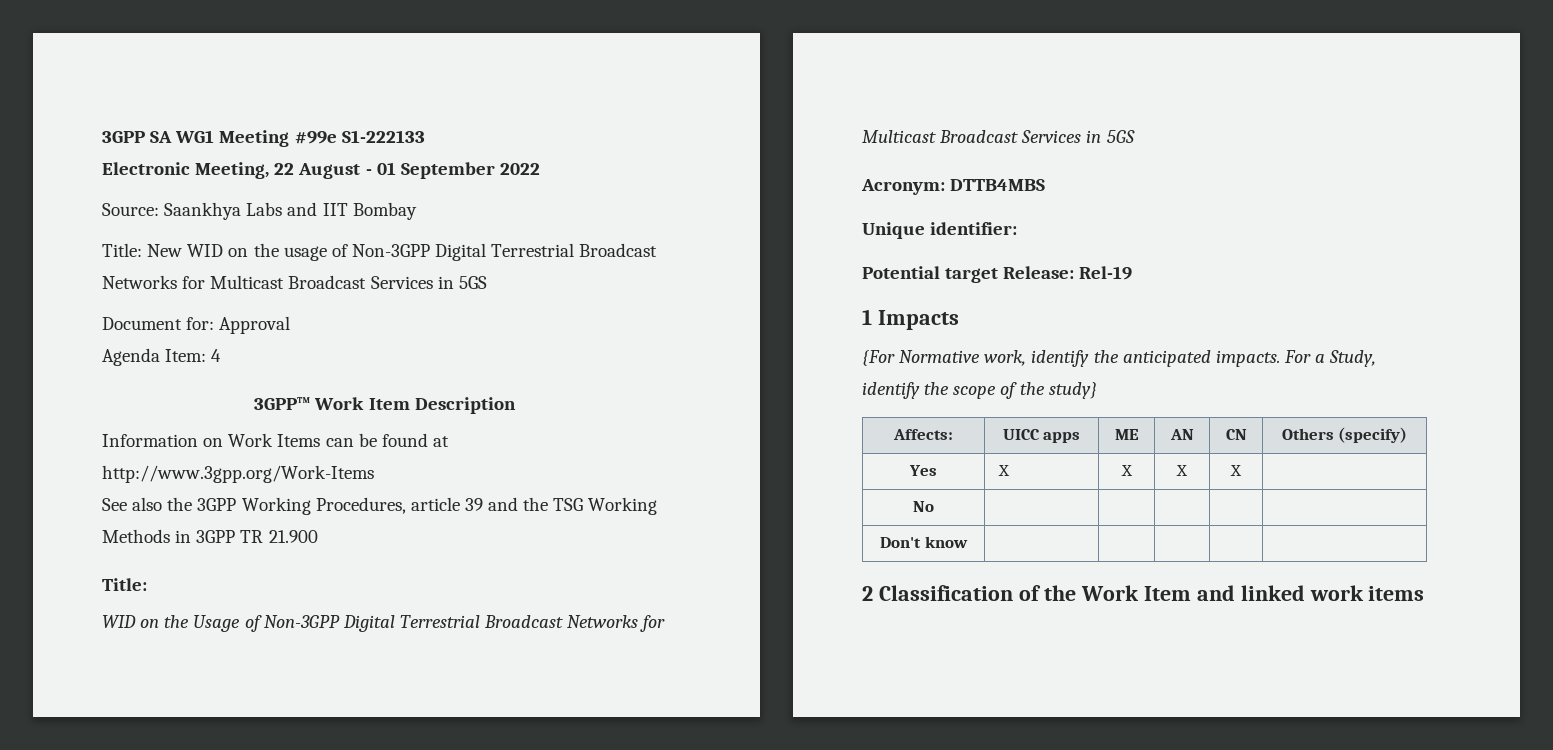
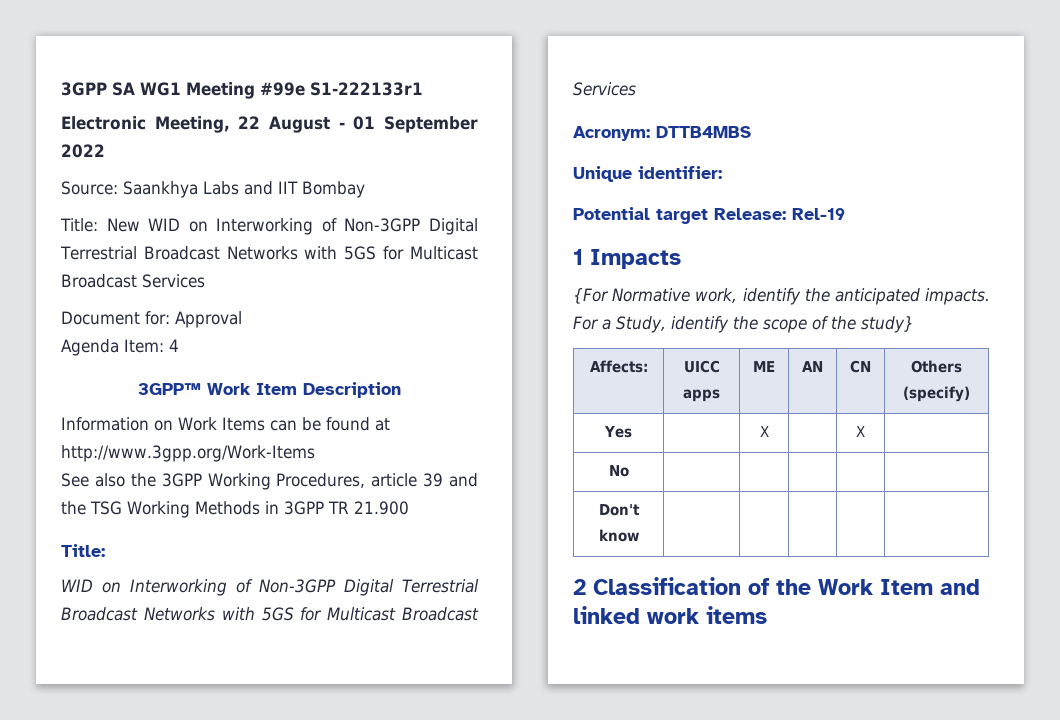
[341,130,425,143] S1-222133 -> [310,82,423,96] S1-222133r1
[253,243,658,261] [102,275,487,289] the usage of Non-3GPP Digital Terrestrial Broadcast Networks for Multicast Broadcast Services in 5GS -> [216,218,478,235] [60,246,479,260] [61,274,205,288] Interworking of Non-3GPP Digital Terrestrial Broadcast Networks with 5GS for Multicast Broadcast Services
[164,615,666,632] [862,130,1135,143] the Usage of Non-3GPP Digital Terrestrial Broadcast Networks for Multicast Broadcast Services in 5GS -> [130,579,480,596] [61,607,479,621] [573,82,636,96] Interworking of Non-3GPP Digital Terrestrial Broadcast Networks with 5GS for Multicast Broadcast Services
[997,465,1010,476] [1120,465,1133,476] [1176,465,1188,476] X | X | X -> [759,426,769,437] | X |

